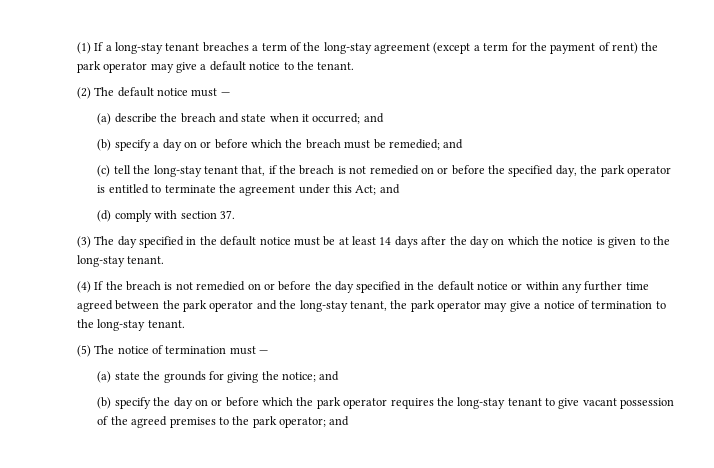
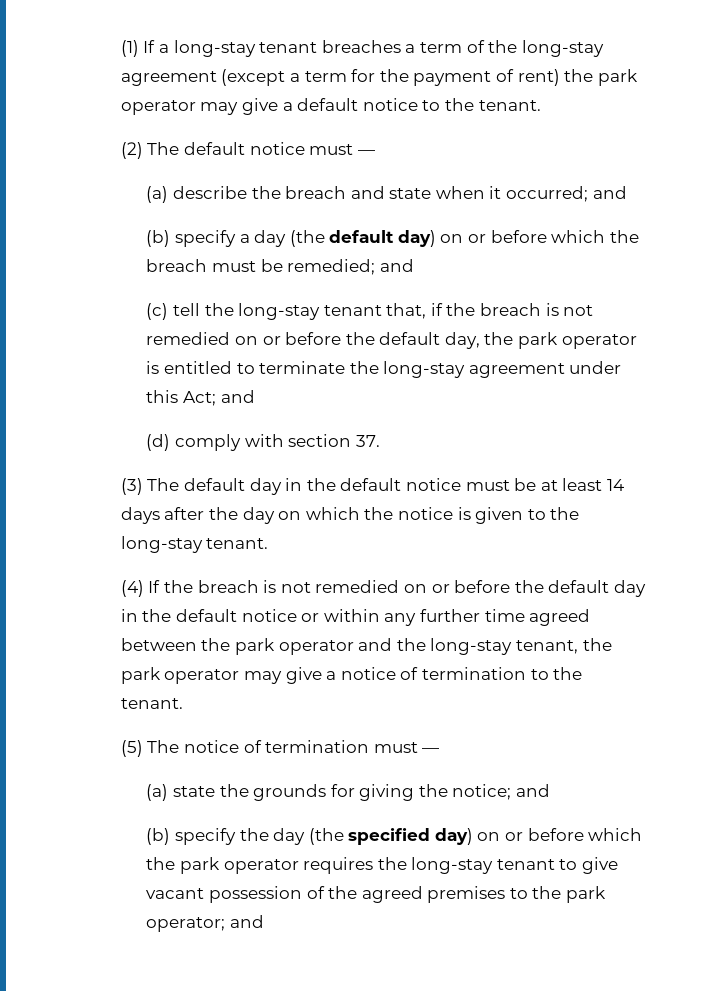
(182, 145) none -> [289,230,436,247] (the default day)
[508,165,554,177] specified -> [379,332,441,345] default
(236, 188) none -> [383,361,466,378] long-stay
[117,236,185,248] day specified -> [184,478,282,495] default day
[335,281,402,293] day specified -> [548,580,646,597] default day
[97,319,146,331] long-stay -> (583, 673) none
(193, 403) none -> [308,828,473,845] (the specified day)

